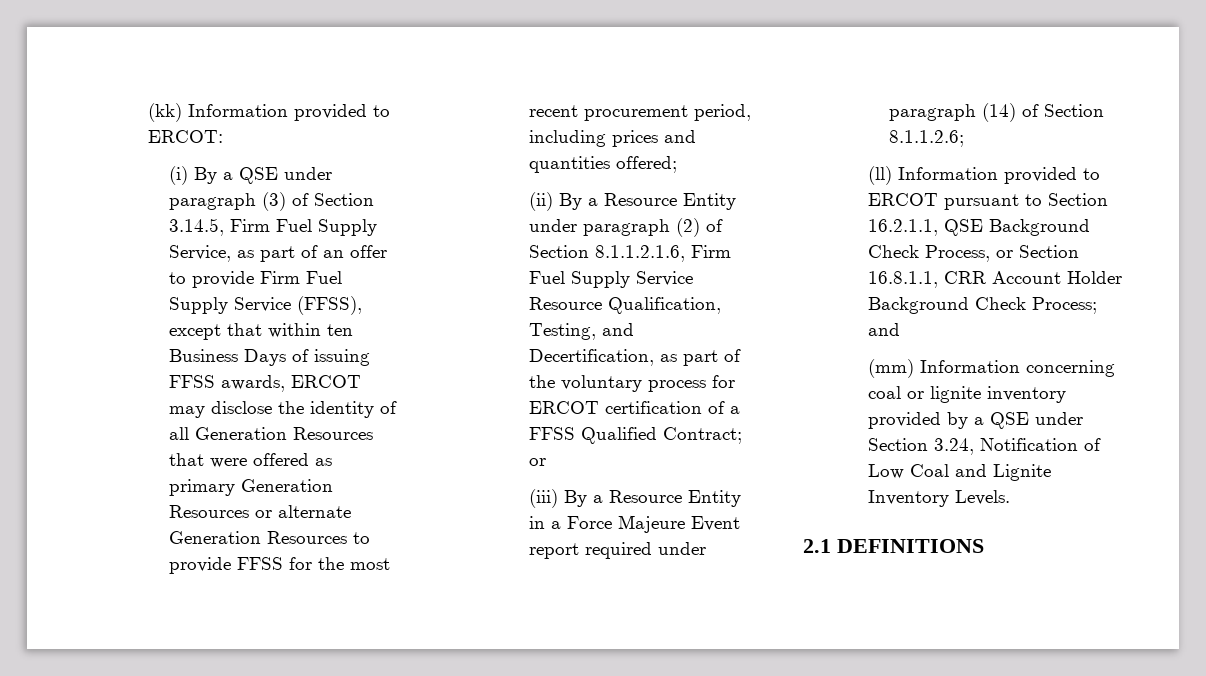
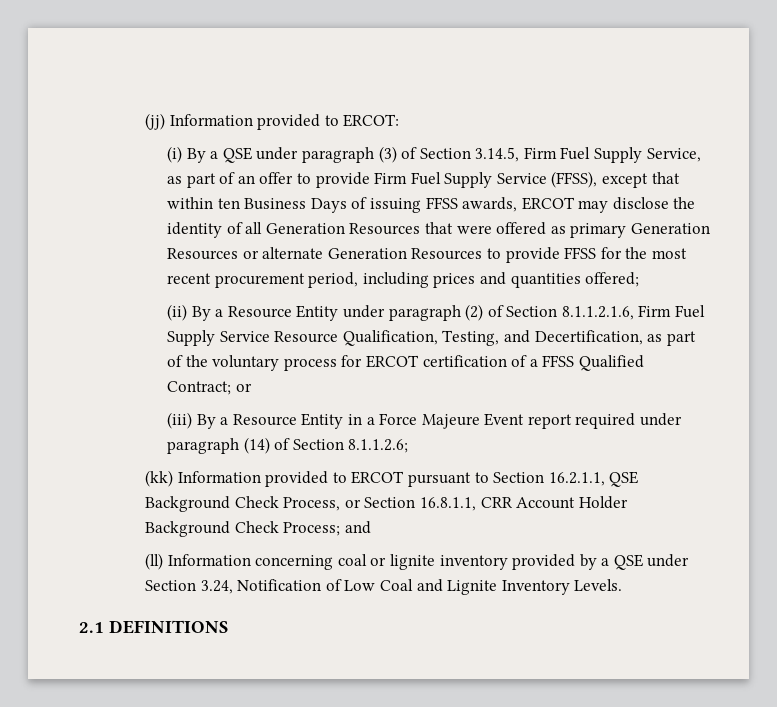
[147,103,182,122] (kk) -> [144,113,165,130] (jj)
[867,166,892,185] (ll) -> [144,470,173,487] (kk)
[867,359,914,378] (mm) -> [144,553,163,570] (ll)

